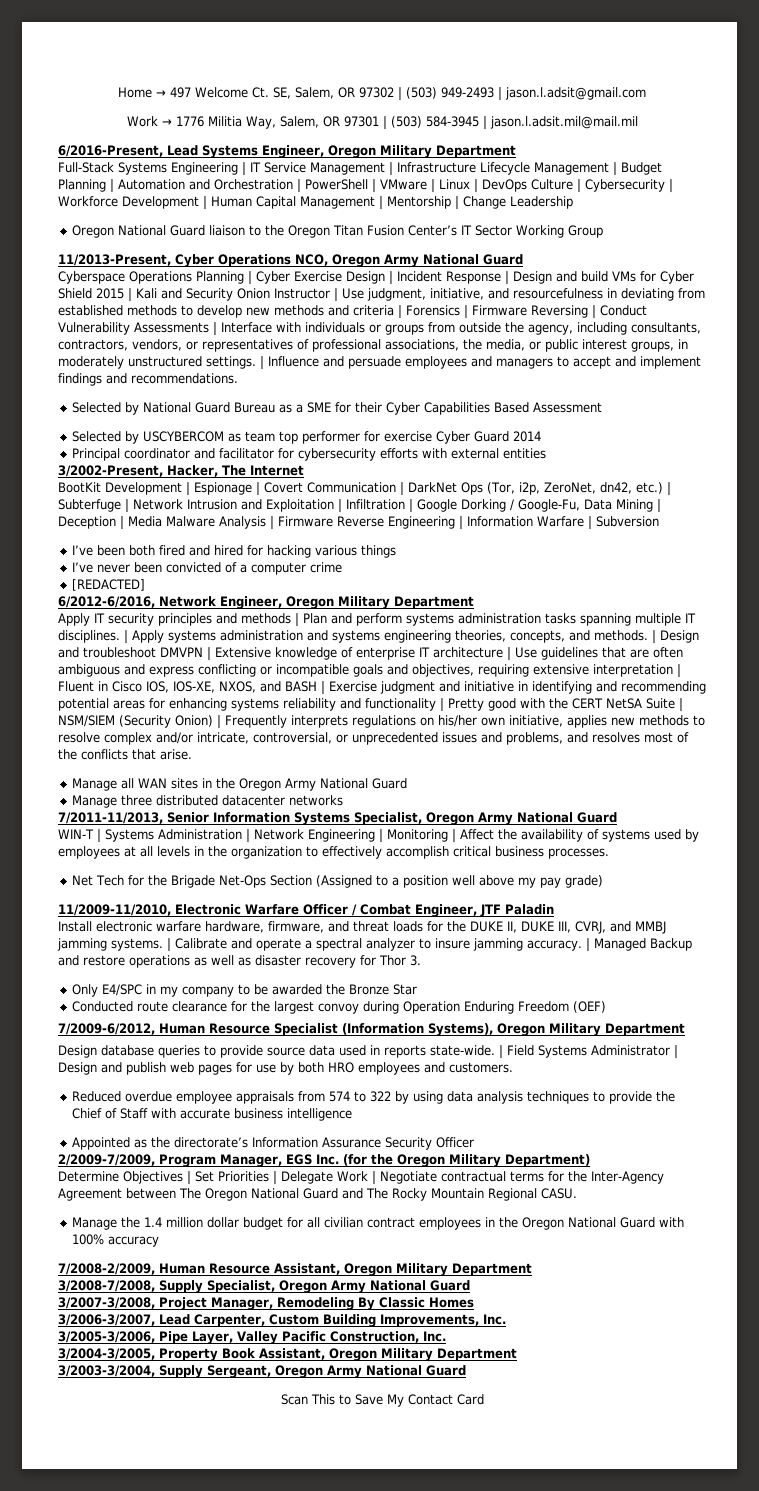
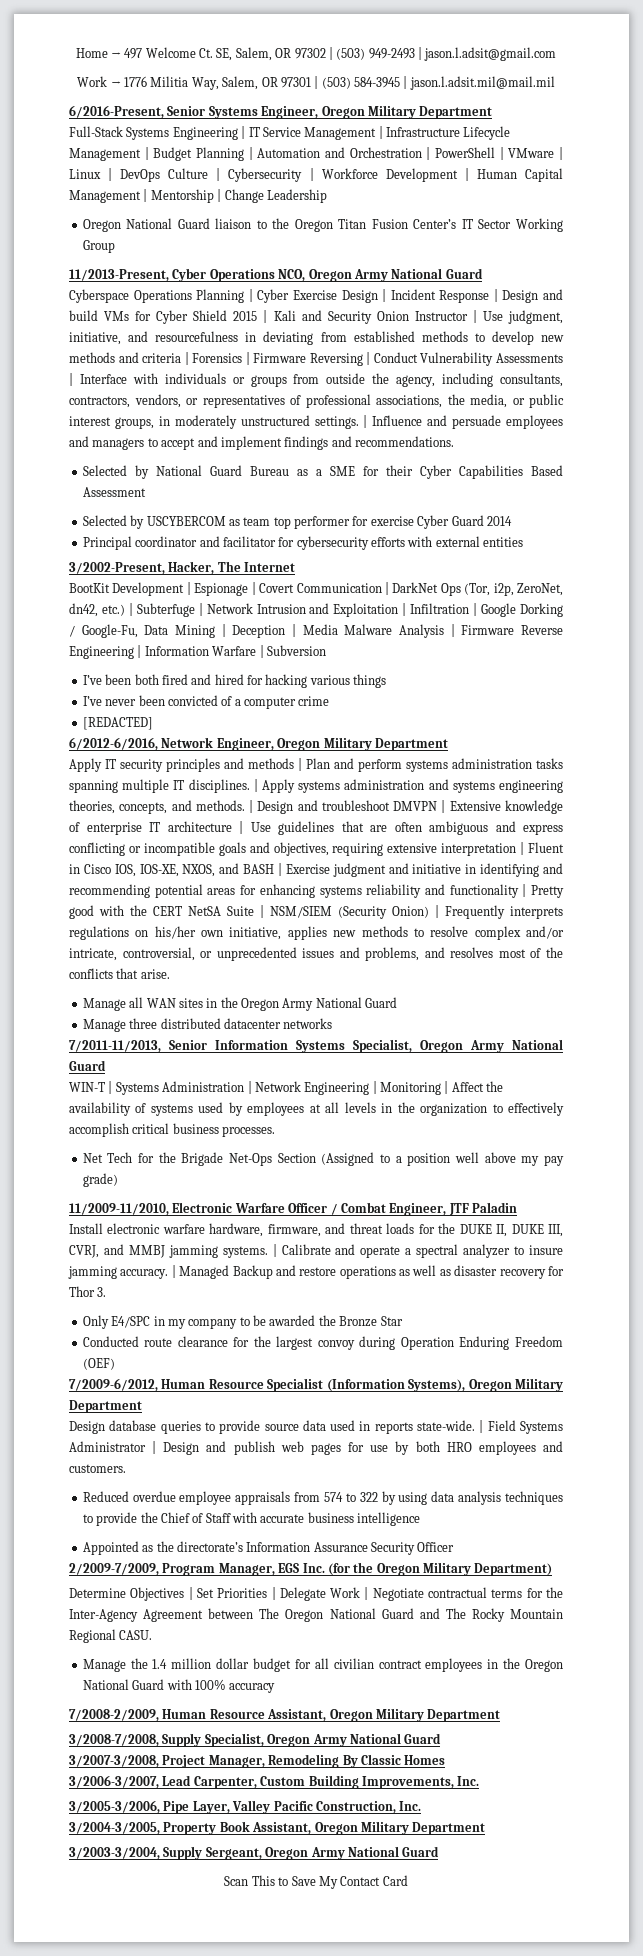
[167,145,198,156] Lead -> [167,106,206,116] Senior

